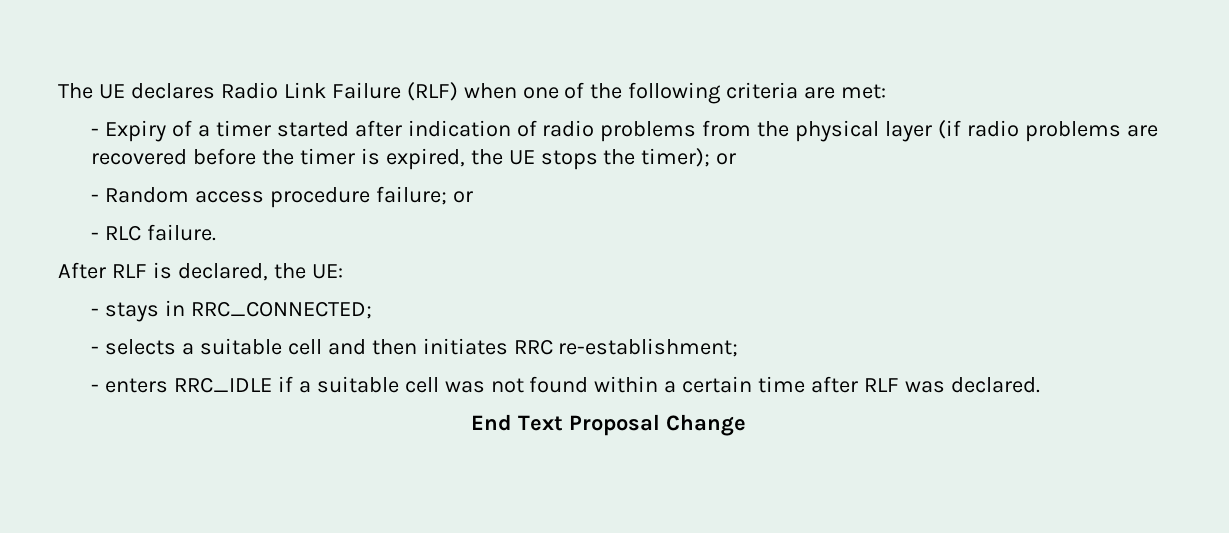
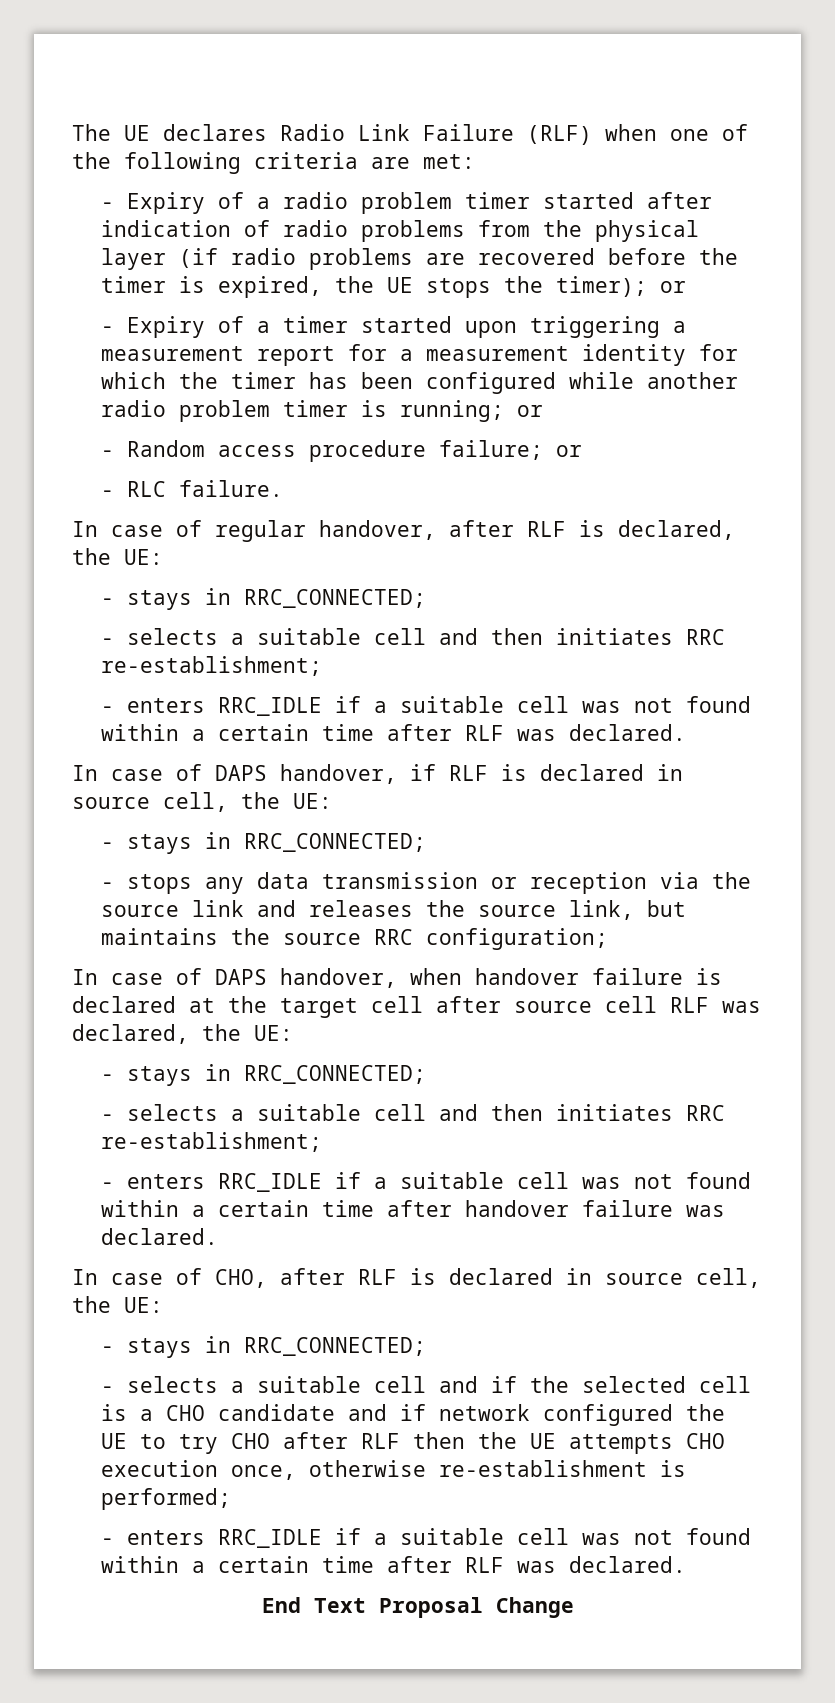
(210, 131) none -> [283,192,453,214] radio problem
(737, 159) none -> [101,316,687,338] [101,344,739,366] [101,372,739,394] [101,400,544,422] // - Expiry of a timer started upon triggering a measurement report for a measurement identity for which the timer has been configured while another radio problem timer is running; or
[58,262,106,279] After -> [72,520,514,542] In case of regular handover, after
(1040, 385) none -> [72,764,683,784] [72,792,332,812] [101,832,427,854] [101,872,752,894] [101,900,687,920] [101,928,609,950] [72,968,722,988] [72,996,761,1018] [72,1024,293,1044] [101,1064,427,1086] [101,1104,726,1121] [101,1132,323,1152] [101,1172,752,1192] [101,1200,726,1217] [101,1228,219,1245] [72,1268,761,1288] [72,1296,163,1313] [101,1336,427,1358] [101,1376,752,1393] [101,1404,726,1426] [101,1432,726,1454] [101,1460,687,1480] [101,1488,232,1510] [101,1528,752,1548] [101,1556,687,1573] // In case of DAPS handover, if RLF is declared in source cell, the UE: // - stays in RRC_CONNECTED; // - stops any data transmission or reception via the source link and releases the source link, but maintains the source RRC configuration; // In case of DAPS handover, when handover failure is declared at the target cell after source cell RLF was declared, the UE: // - stays in RRC_CONNECTED; // - selects a suitable cell and then initiates RRC re-establishment; // - enters RRC_IDLE if a suitable cell was not found within a certain time after handover failure was declared. // In case of CHO, after RLF is declared in source cell, the UE: // - stays in RRC_CONNECTED; // - selects a suitable cell and if the selected cell is a CHO candidate and if network configured the UE to try CHO after RLF then the UE attempts CHO execution once, otherwise re-establishment is performed; // - enters RRC_IDLE if a suitable cell was not found within a certain time after RLF was declared.

